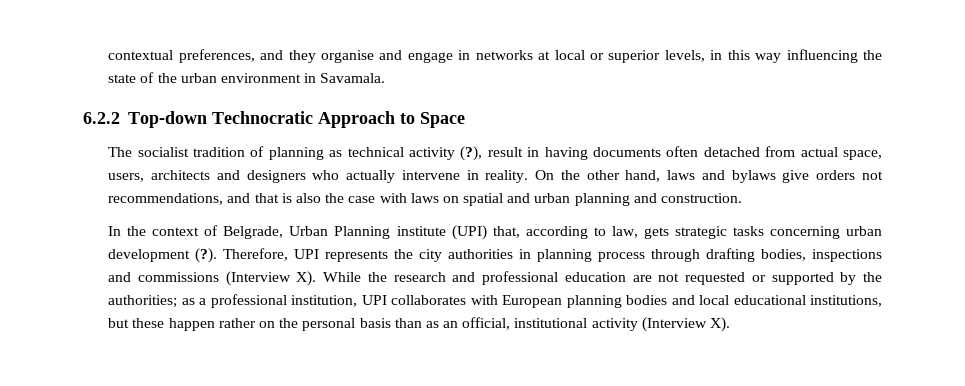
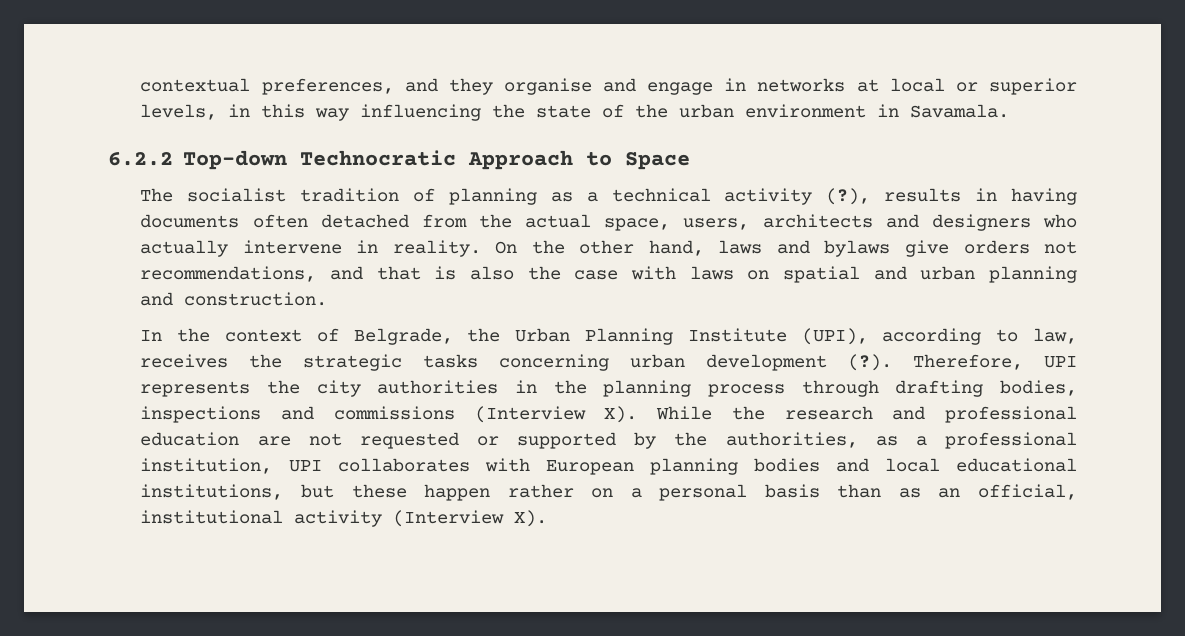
(343, 153) none -> [586,192,598,202] a
[487,147,523,157] result -> [884,188,962,202] results
(796, 151) none -> [479,214,513,228] the
(284, 232) none -> [467,328,501,342] the
[396,225,520,240] institute (UPI) that, -> [687,328,868,345] Institute (UPI),
[643,227,669,239] gets -> [140,354,283,368] receives the
(532, 254) none -> [553,380,587,394] the
[108,295,178,308] authorities; -> [725,432,858,448] authorities,
[279,318,299,328] the -> [630,488,642,498] a

